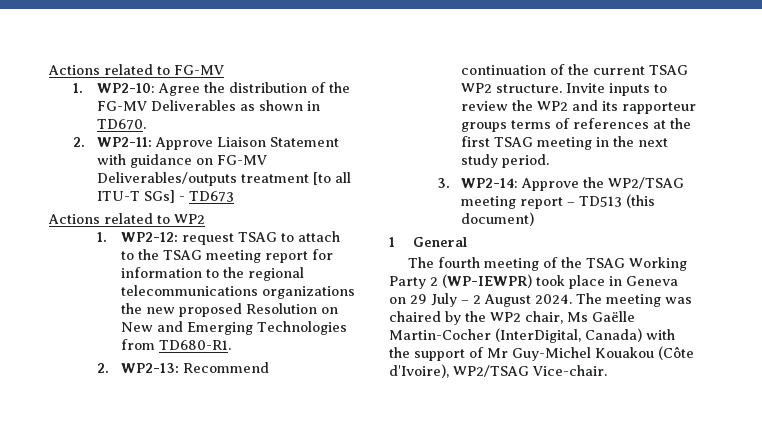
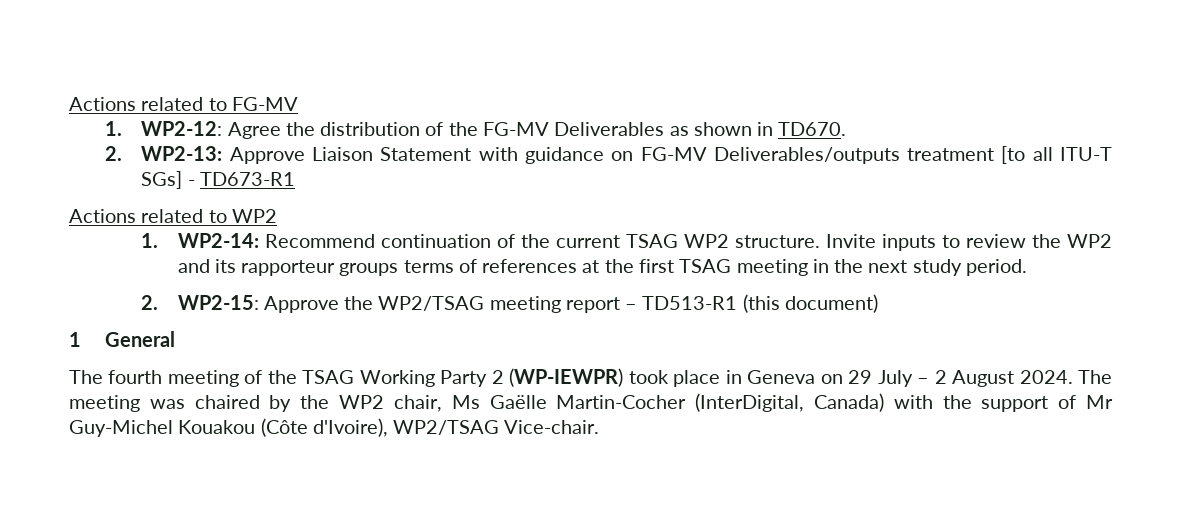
[96,83,155,93] WP2-10: -> [141,121,223,136] WP2-12:
[96,137,152,147] WP2-11: -> [141,146,223,161] WP2-13:
[188,191,234,202] TD673 -> [199,172,295,186] TD673-R1
[120,231,340,245] [120,249,333,263] [120,267,304,281] [120,285,355,299] [120,303,338,317] [120,321,347,335] [120,339,231,350] [96,363,179,373] WP2-12: request TSAG to attach to the TSAG meeting report for information to the regional telecommunications organizations the new proposed Resolution on New and Emerging Technologies from TD680-R1. // 2. WP2-13: -> [177,233,259,248] WP2-14:
[436,178,518,188] 3. WP2-14: -> [141,295,259,310] 2. WP2-15:
[578,196,622,207] TD513 -> [642,296,738,310] TD513-R1

